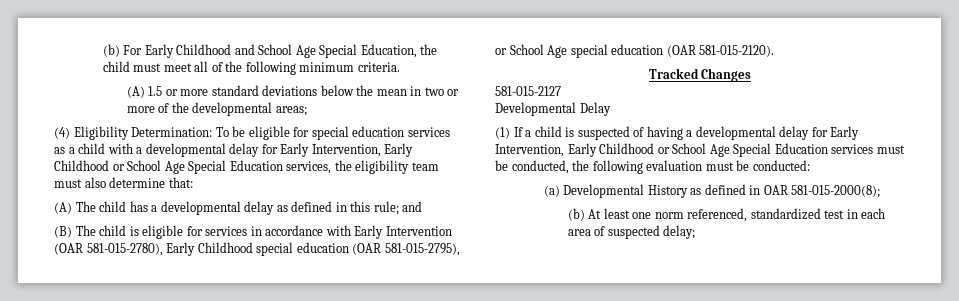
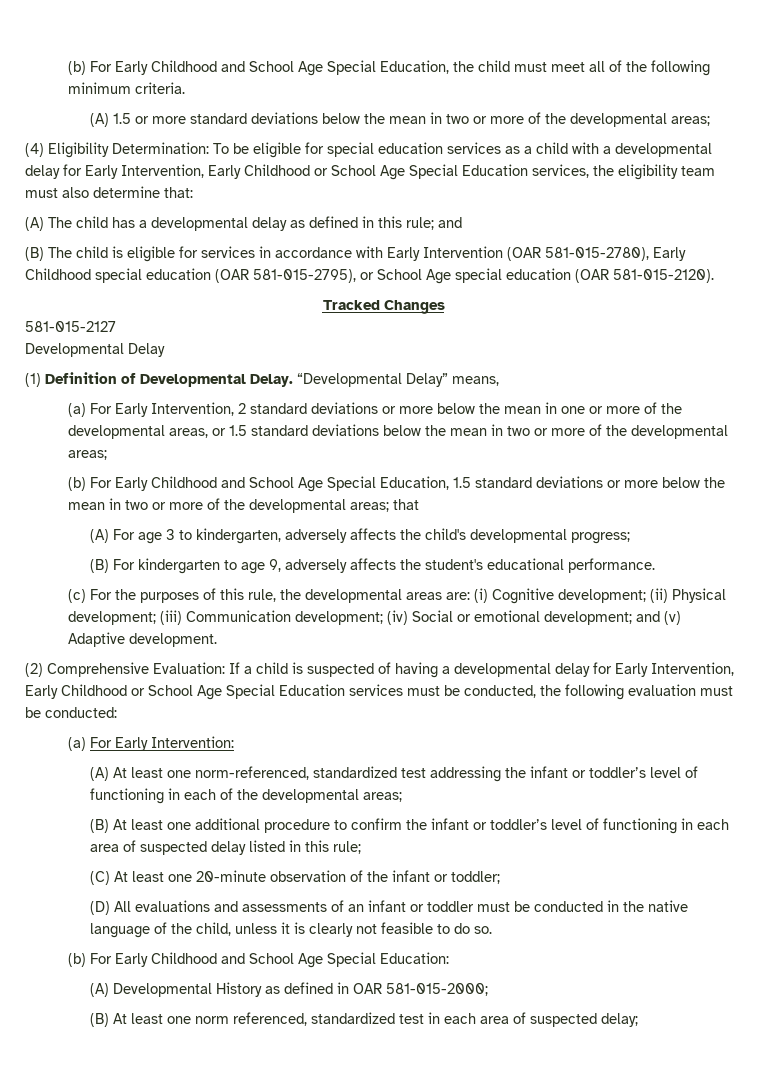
(510, 133) none -> [45,372,499,387] [68,402,683,417] [68,424,729,439] [68,450,108,460] [68,476,726,492] [68,498,420,513] [89,528,630,544] [89,558,655,574] [68,588,727,604] [68,610,682,625] [68,632,218,647] [25,662,225,677] Definition of Developmental Delay. “Developmental Delay” means, // (a) For Early Intervention, 2 standard deviations or more below the mean in one or more of the developmental areas, or 1.5 standard deviations below the mean in two or more of the developmental areas; // (b) For Early Childhood and School Age Special Education, 1.5 standard deviations or more below the mean in two or more of the developmental areas; that // (A) For age 3 to kindergarten, adversely affects the child's developmental progress; // (B) For kindergarten to age 9, adversely affects the student's educational performance. // (c) For the purposes of this rule, the developmental areas are: (i) Cognitive development; (ii) Physical development; (iii) Communication development; (iv) Social or emotional development; and (v) Adaptive development. // (2) Comprehensive Evaluation:
(560, 191) none -> [90,736,235,751] [89,766,698,782] [89,788,402,804] [89,818,729,834] [89,840,361,855] [89,870,500,885] [89,900,688,915] [89,922,492,938] [68,952,450,968] [89,983,109,997] For Early Intervention: // (A) At least one norm-referenced, standardized test addressing the infant or toddler’s level of functioning in each of the developmental areas; // (B) At least one additional procedure to confirm the infant or toddler’s level of functioning in each area of suspected delay listed in this rule; // (C) At least one 20-minute observation of the infant or toddler; // (D) All evaluations and assessments of an infant or toddler must be conducted in the native language of the child, unless it is clearly not feasible to do so. // (b) For Early Childhood and School Age Special Education: // (A)
[791,185,881,198] [567,208,585,221] 581-015-2000(8); // (b) -> [385,983,488,996] [89,1013,109,1027] 581-015-2000; // (B)

